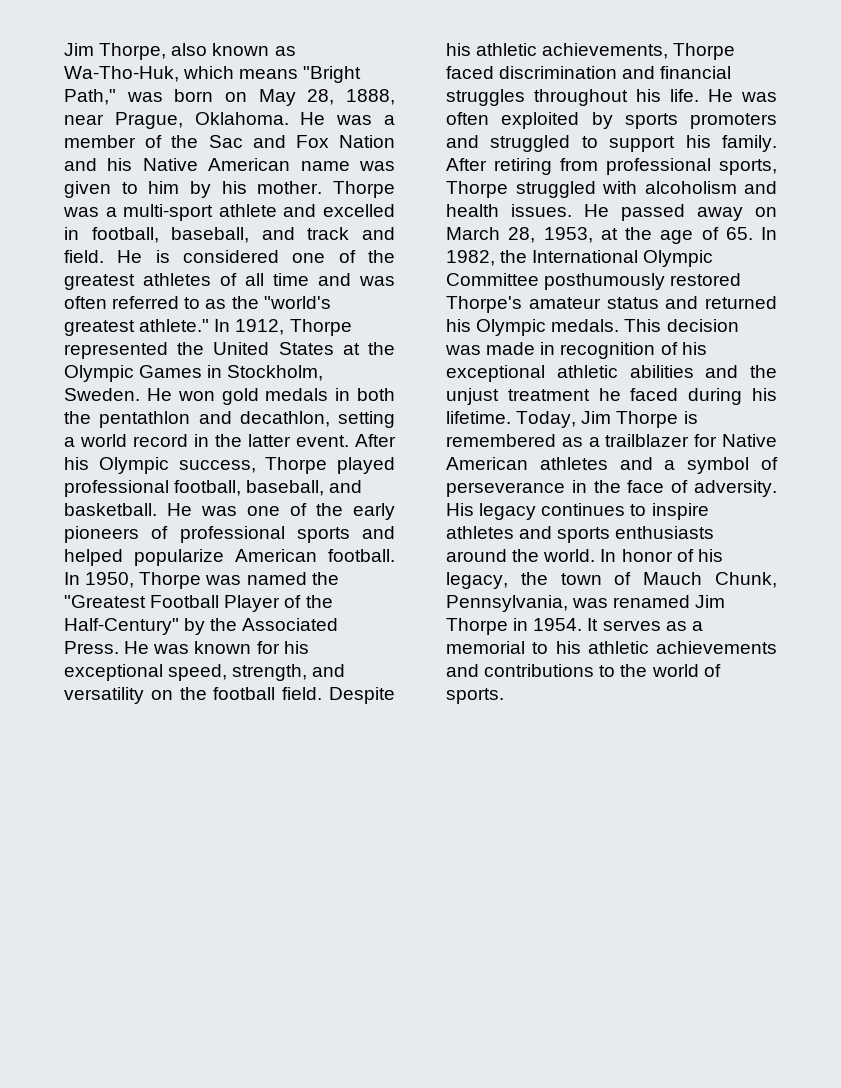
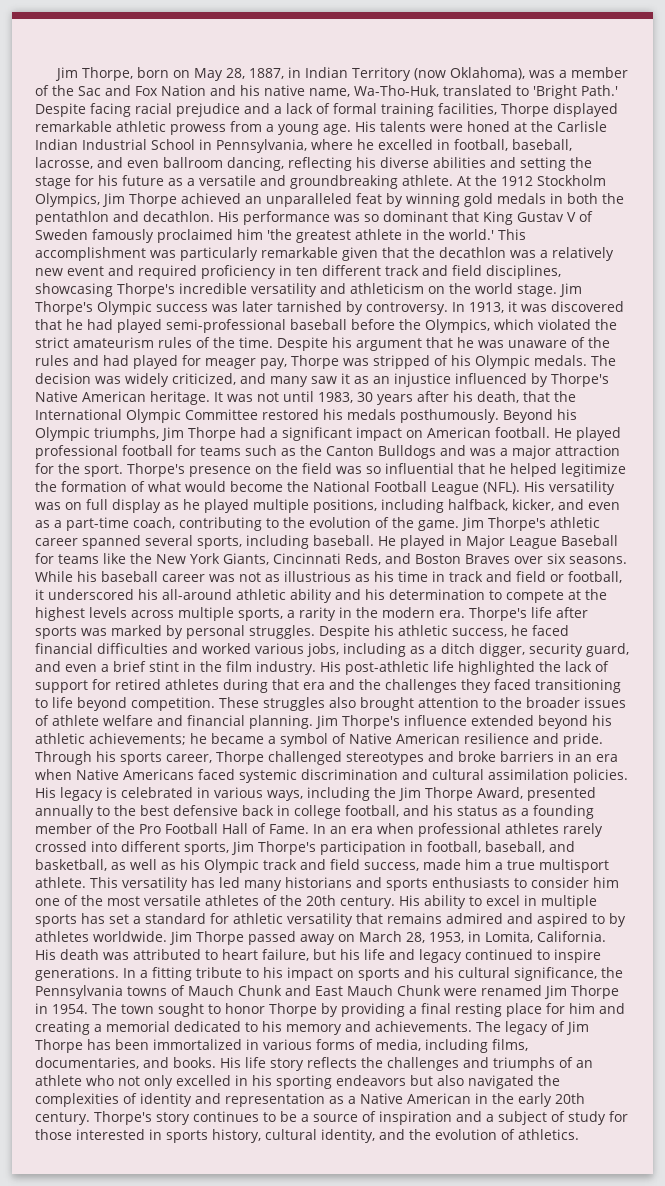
[171,43,296,56] [64,66,362,83] [64,89,395,106] [64,112,326,129] also known as Wa-Tho-Huk, which means "Bright Path," was born on May 28, 1888, near Prague, Oklahoma. He -> [136,67,525,81] born on May 28, 1887, in Indian Territory (now Oklahoma),
[142,158,395,171] [64,181,396,198] [63,204,395,221] [64,227,395,243] [64,250,395,263] [64,273,395,290] [64,296,331,309] [64,319,352,336] [64,342,395,359] [64,365,324,382] [64,388,215,401] Native American name was given to him by his mother. Thorpe was a multi-sport athlete and excelled in football, baseball, and track and field. He is considered one of the greatest athletes of all time and was often referred to as the "world's greatest athlete." In 1912, Thorpe represented the United States at the Olympic Games in Stockholm, Sweden. He won -> [264,85,618,99] [35,103,618,117] [35,121,607,135] [35,139,572,153] [35,157,592,171] [35,175,606,189] [35,193,460,207] native name, Wa-Tho-Huk, translated to 'Bright Path.' Despite facing racial prejudice and a lack of formal training facilities, Thorpe displayed remarkable athletic prowess from a young age. His talents were honed at the Carlisle Indian Industrial School in Pennsylvania, where he excelled in football, baseball, lacrosse, and even ballroom dancing, reflecting his diverse abilities and setting the stage for his future as a versatile and groundbreaking athlete. At the 1912 Stockholm Olympics, Jim Thorpe achieved an unparalleled feat by winning
[239,411,395,428] [64,434,396,447] [64,457,395,474] [64,480,363,497] [64,503,395,520] [64,526,395,543] [64,549,395,566] [64,572,339,589] [64,595,333,612] [64,618,339,635] [64,641,309,654] [64,664,346,681] [64,687,396,704] [446,43,736,60] [446,66,732,79] [446,89,777,106] [446,112,777,129] [446,135,777,152] [446,158,777,175] [446,181,777,198] [446,204,609,217] decathlon, setting a world record in the latter event. After his Olympic success, Thorpe played professional football, baseball, and basketball. He was one of the early pioneers of professional sports and helped popularize American football. In 1950, Thorpe was named the "Greatest Football Player of the Half-Century" by the Associated Press. He was known for his exceptional speed, strength, and versatility on the football field. Despite his athletic achievements, Thorpe faced discrimination and financial struggles throughout his life. He was often exploited by sports promoters and struggled to support his family. After retiring from professional sports, Thorpe struggled with alcoholism and health issues. He -> [143,211,593,225] [35,229,526,243] [35,247,614,261] [35,265,561,279] [35,283,582,297] [35,301,624,315] [35,319,617,333] [35,337,610,351] [35,355,616,369] [35,373,609,387] [35,391,576,405] [35,409,577,423] [35,427,621,441] [35,445,620,459] [35,463,626,477] [35,481,615,495] [35,499,620,513] [35,517,600,531] [35,535,618,549] [35,553,627,565] [35,571,622,583] [35,589,607,603] [35,607,588,621] [35,625,569,639] [35,643,629,657] [35,661,609,675] [35,679,621,693] [35,697,626,711] [35,715,612,729] [35,733,603,747] [35,751,618,765] [35,769,628,783] [35,787,596,801] [35,805,594,819] [35,823,603,837] [35,841,575,855] [35,859,609,873] [35,877,619,891] [35,895,597,909] [35,913,626,927] [35,931,244,945] decathlon. His performance was so dominant that King Gustav V of Sweden famously proclaimed him 'the greatest athlete in the world.' This accomplishment was particularly remarkable given that the decathlon was a relatively new event and required proficiency in ten different track and field disciplines, showcasing Thorpe's incredible versatility and athleticism on the world stage. Jim Thorpe's Olympic success was later tarnished by controversy. In 1913, it was discovered that he had played semi-professional baseball before the Olympics, which violated the strict amateurism rules of the time. Despite his argument that he was unaware of the rules and had played for meager pay, Thorpe was stripped of his Olympic medals. The decision was widely criticized, and many saw it as an injustice influenced by Thorpe's Native American heritage. It was not until 1983, 30 years after his death, that the International Olympic Committee restored his medals posthumously. Beyond his Olympic triumphs, Jim Thorpe had a significant impact on American football. He played professional football for teams such as the Canton Bulldogs and was a major attraction for the sport. Thorpe's presence on the field was so influential that he helped legitimize the formation of what would become the National Football League (NFL). His versatility was on full display as he played multiple positions, including halfback, kicker, and even as a part-time coach, contributing to the evolution of the game. Jim Thorpe's athletic career spanned several sports, including baseball. He played in Major League Baseball for teams like the New York Giants, Cincinnati Reds, and Boston Braves over six seasons. While his baseball career was not as illustrious as his time in track and field or football, it underscored his all-around athletic ability and his determination to compete at the highest levels across multiple sports, a rarity in the modern era. Thorpe's life after sports was marked by personal struggles. Despite his athletic success, he faced financial difficulties and worked various jobs, including as a ditch digger, security guard, and even a brief stint in the film industry. His post-athletic life highlighted the lack of support for retired athletes during that era and the challenges they faced transitioning to life beyond competition. These struggles also brought attention to the broader issues of athlete welfare and financial planning. Jim Thorpe's influence extended beyond his athletic achievements; he became a symbol of Native American resilience and pride. Through his sports career, Thorpe challenged stereotypes and broke barriers in an era when Native Americans faced systemic discrimination and cultural assimilation policies. His legacy is celebrated in various ways, including the Jim Thorpe Award, presented annually to the best defensive back in college football, and his status as a founding member of the Pro Football Hall of Fame. In an era when professional athletes rarely crossed into different sports, Jim Thorpe's participation in football, baseball, and basketball, as well as his Olympic track and field success, made him a true multisport athlete. This versatility has led many historians and sports enthusiasts to consider him one of the most versatile athletes of the 20th century. His ability to excel in multiple sports has set a standard for athletic versatility that remains admired and aspired to by athletes worldwide. Jim Thorpe
[600,227,777,244] [446,250,714,267] [446,273,742,290] [446,296,777,313] [446,319,739,336] [445,342,707,359] [446,365,777,382] [446,388,777,405] [446,411,698,428] [446,434,777,447] [446,457,778,474] [446,480,777,497] [446,503,709,520] [446,526,715,543] [446,549,723,562] [446,572,777,589] [446,595,609,612] at the age of 65. In 1982, the International Olympic Committee posthumously restored Thorpe's amateur status and returned his Olympic medals. This decision was made in recognition of his exceptional athletic abilities and the unjust treatment he faced during his lifetime. Today, Jim Thorpe is remembered as a trailblazer for Native American athletes and a symbol of perseverance in the face of adversity. His legacy continues to inspire athletes and sports enthusiasts around the world. In honor of his legacy, the town of Mauch Chunk, Pennsylvania, was -> [468,931,606,943] [35,949,601,963] [35,967,623,981] [35,985,477,999] in Lomita, California. His death was attributed to heart failure, but his life and legacy continued to inspire generations. In a fitting tribute to his impact on sports and his cultural significance, the Pennsylvania towns of Mauch Chunk and East Mauch Chunk were
[587,618,703,631] [446,641,777,654] [446,664,721,677] [446,688,504,704] It serves as a memorial to his athletic achievements and contributions to the world of sports. -> [92,1003,625,1017] [35,1021,589,1035] [35,1039,528,1053] [35,1057,593,1071] [35,1075,560,1089] [35,1093,585,1107] [35,1111,628,1125] [35,1129,579,1143] The town sought to honor Thorpe by providing a final resting place for him and creating a memorial dedicated to his memory and achievements. The legacy of Jim Thorpe has been immortalized in various forms of media, including films, documentaries, and books. His life story reflects the challenges and triumphs of an athlete who not only excelled in his sporting endeavors but also navigated the complexities of identity and representation as a Native American in the early 20th century. Thorpe's story continues to be a source of inspiration and a subject of study for those interested in sports history, cultural identity, and the evolution of athletics.

